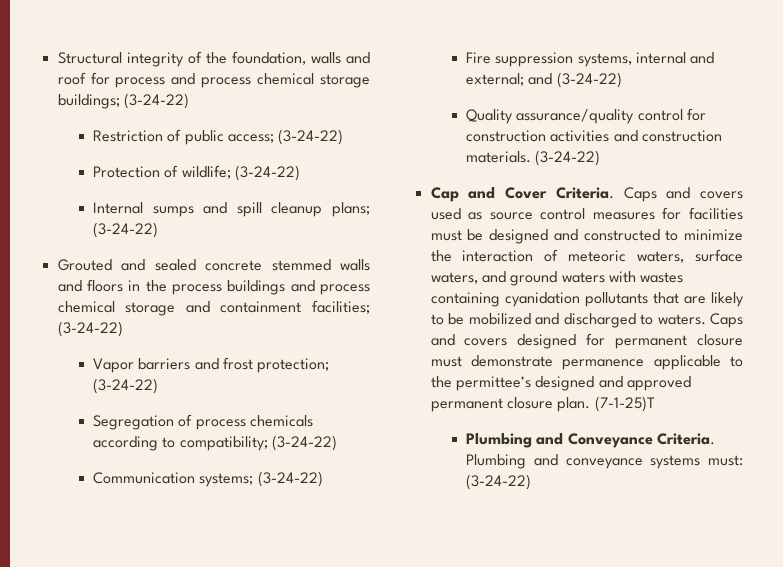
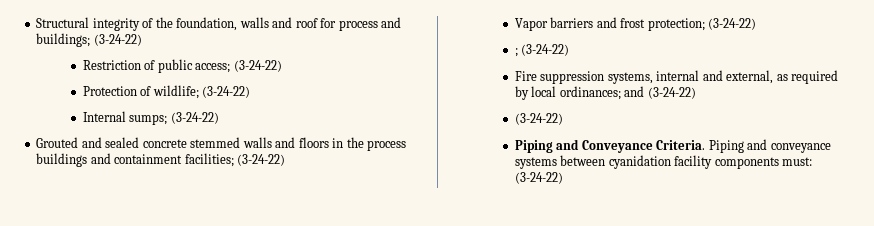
[201,73,370,88] process chemical storage -> (402, 22) none
[152,202,370,217] sumps and spill cleanup plans; -> [129,114,168,125] sumps;
[320,284,370,295] [57,301,210,316] process chemical storage and -> (111, 158) none
[93,414,314,430] [93,435,338,451] [93,472,254,487] Segregation of process chemicals according to compatibility; (3-24-22) // Communication systems; -> [514,48,518,57] ;
[466,72,622,88] [466,108,707,124] [466,130,723,142] [466,150,601,166] [430,187,743,202] [430,207,743,220] [430,229,743,244] [430,249,743,263] [430,271,684,286] [430,292,744,307] [430,313,743,328] [430,333,743,349] [430,355,743,370] [430,376,691,391] [430,396,655,412] [466,433,533,448] external; and (3-24-22) // Quality assurance/quality control for construction activities and construction materials. (3-24-22) // Cap and Cover Criteria. Caps and covers used as source control measures for facilities must be designed and constructed to minimize the interaction of meteoric waters, surface waters, and ground waters with wastes containing cyanidation pollutants that are likely to be mobilized and discharged to waters. Caps and covers designed for permanent closure must demonstrate permanence applicable to the permittee’s designed and approved permanent closure plan. (7-1-25)T // Plumbing -> [726,70,839,84] [514,86,696,100] [514,113,563,125] [514,140,553,153] external, as required by local ordinances; and (3-24-22) // (3-24-22) // Piping
[466,454,527,469] Plumbing -> [708,140,744,153] Piping
(701, 462) none -> [560,155,779,169] between cyanidation facility components

